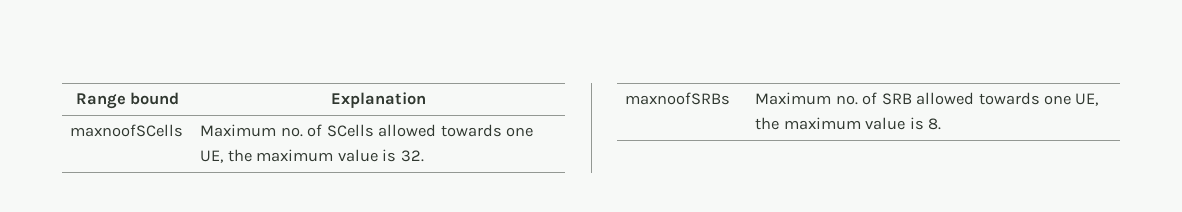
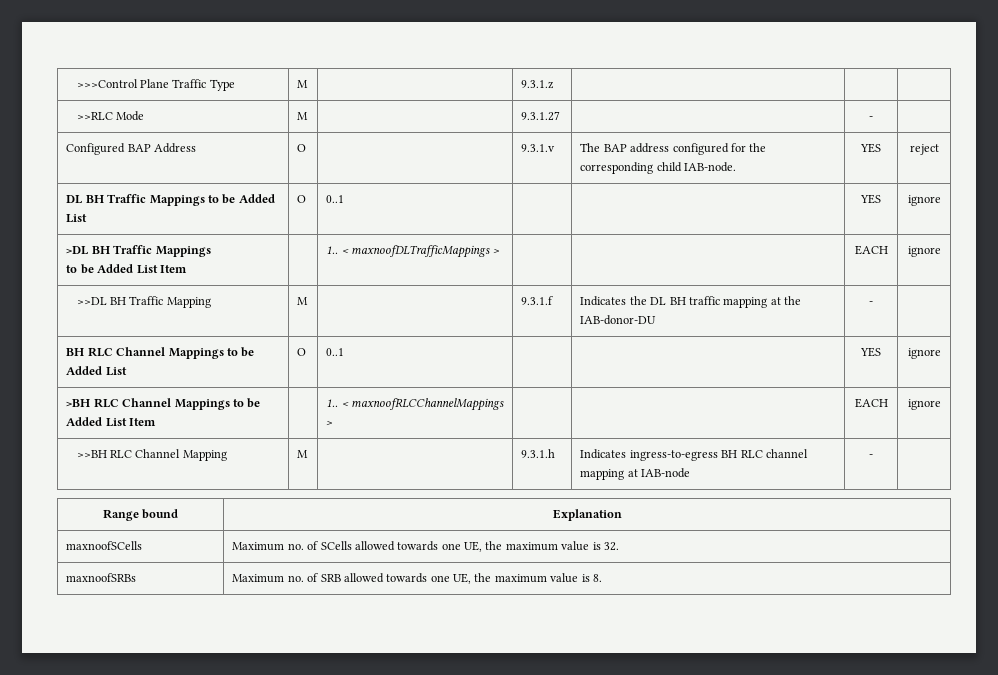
(75, 101) none -> [76,79,235,91] [297,80,309,88] [521,80,555,89] [76,111,145,121] [297,112,309,120] [521,111,561,121] [869,116,873,120] [66,143,197,155] [297,144,307,152] [521,144,556,152] [580,143,767,155] [580,162,737,174] [860,143,881,153] [909,144,939,155] [66,194,275,206] [66,214,88,223] [297,195,307,203] [326,195,345,203] [860,194,881,204] [907,195,941,206] [66,245,211,257] [66,264,187,274] [326,245,500,258] [854,245,888,255] [907,246,941,257] [76,296,211,308] [297,297,309,305] [521,296,554,305] [580,296,802,308] [580,315,657,325] [869,301,873,305] [66,347,255,359] [66,366,127,376] [297,348,307,356] [326,348,345,356] [860,347,881,357] [907,348,941,359] [66,398,261,410] [66,417,157,427] [326,398,505,411] [326,420,334,426] [854,398,888,408] [907,399,941,410] [76,449,227,461] [297,450,309,458] [521,449,556,458] [580,449,808,461] [580,468,691,480] [869,454,873,458] >>>Control Plane Traffic Type | M | | 9.3.1.z | | | // >>RLC Mode | M | | 9.3.1.27 | | - | // Configured BAP Address | O | | 9.3.1.v | The BAP address configured for the corresponding child IAB-node. | YES | reject // DL BH Traffic Mappings to be Added List | O | 0..1 | | | YES | ignore // >DL BH Traffic Mappings // to be Added List Item | | 1.. < maxnoofDLTrafficMappings > | | | EACH | ignore // >>DL BH Traffic Mapping | M | | 9.3.1.f | Indicates the DL BH traffic mapping at the IAB-donor-DU | - | // BH RLC Channel Mappings to be Added List | O | 0..1 | | | YES | ignore // >BH RLC Channel Mappings to be Added List Item | | 1.. < maxnoofRLCChannelMappings > | | | EACH | ignore // >>BH RLC Channel Mapping | M | | 9.3.1.h | Indicates ingress-to-egress BH RLC channel mapping at IAB-node | - | //

